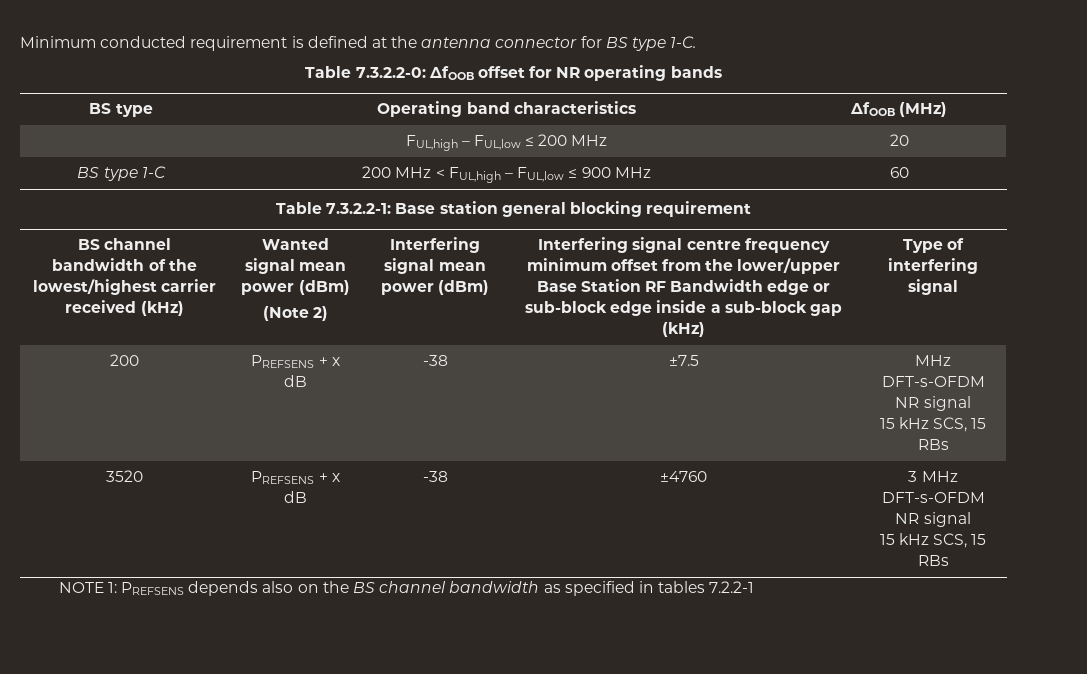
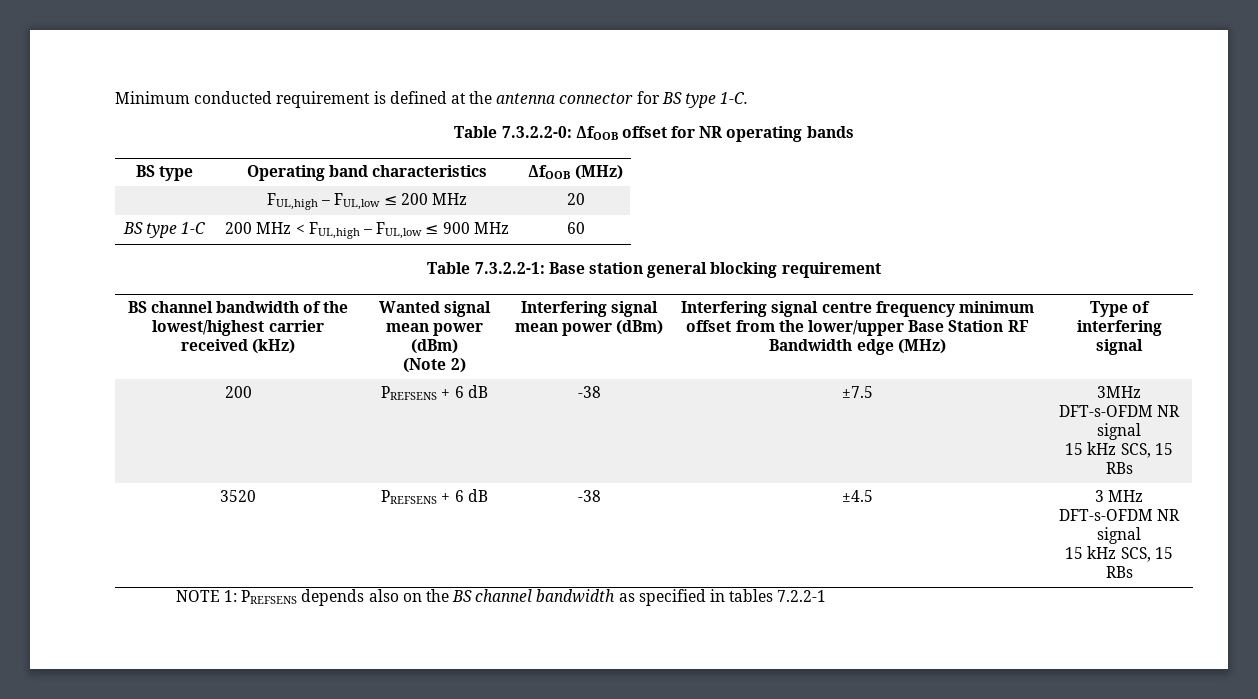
[813,283,831,292] [525,300,842,316] [662,322,705,337] or sub-block edge inside a sub-block gap (kHz) -> [897,339,946,354] (MHz)
[331,357,340,366] x -> [454,386,464,398] 6
[915,355,951,366] MHz -> [1097,386,1141,398] 3MHz
[331,473,340,482] [284,491,307,503] [422,471,448,482] [660,471,707,482] x dB | -38 | ±4760 -> [454,489,488,502] [577,490,601,502] [842,490,873,502] 6 dB | -38 | ±4.5

